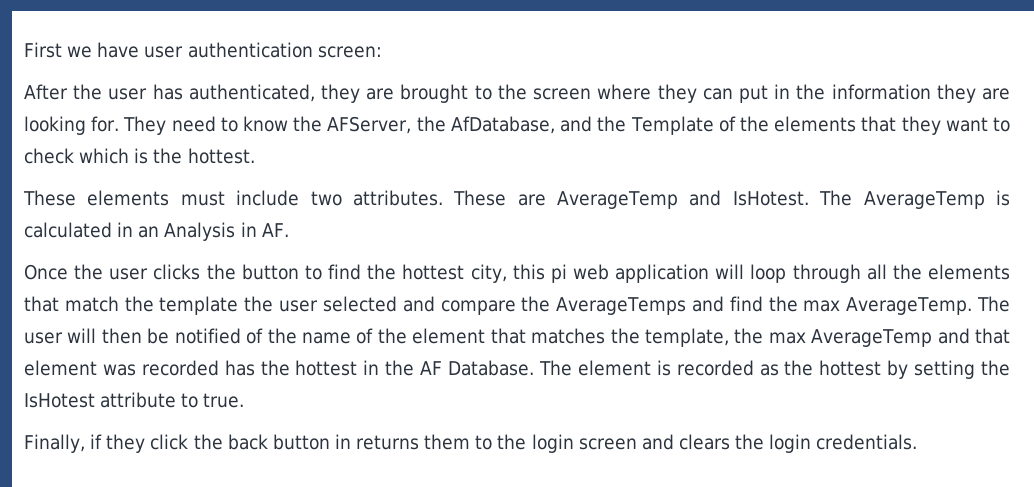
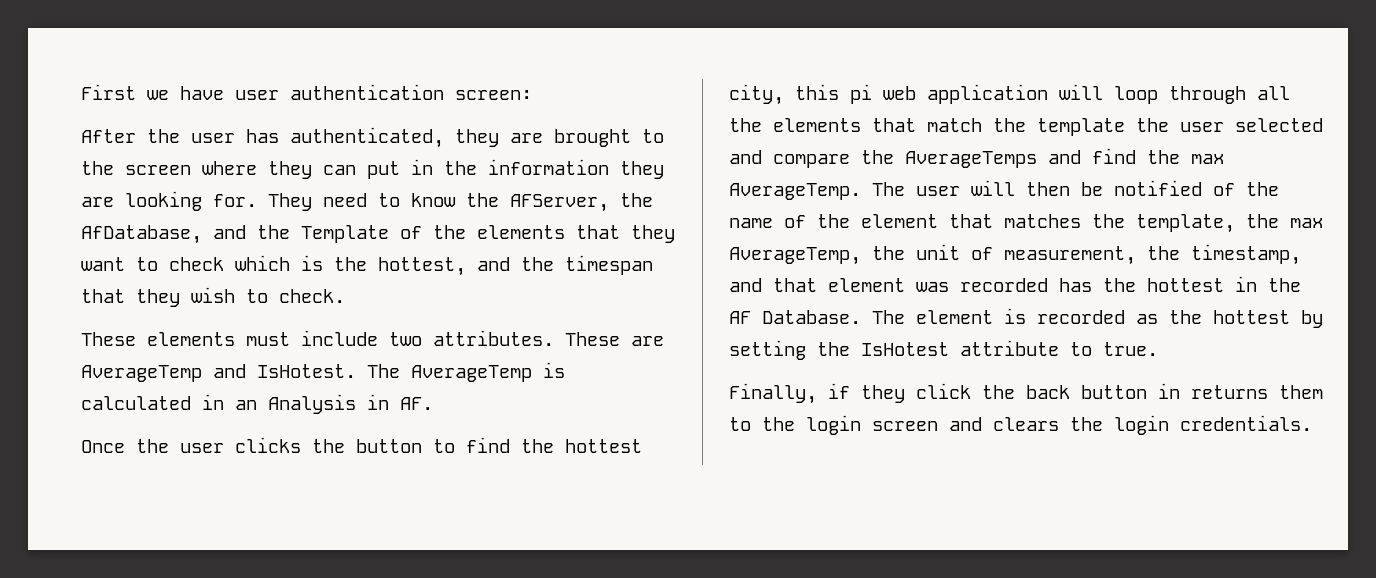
[187,148,255,164] hottest. -> [378,255,653,276] [81,287,345,307] hottest, and the timespan that they wish to check.
[811,329,933,347] AverageTemp -> [729,244,1301,265] AverageTemp, the unit of measurement, the timestamp,

